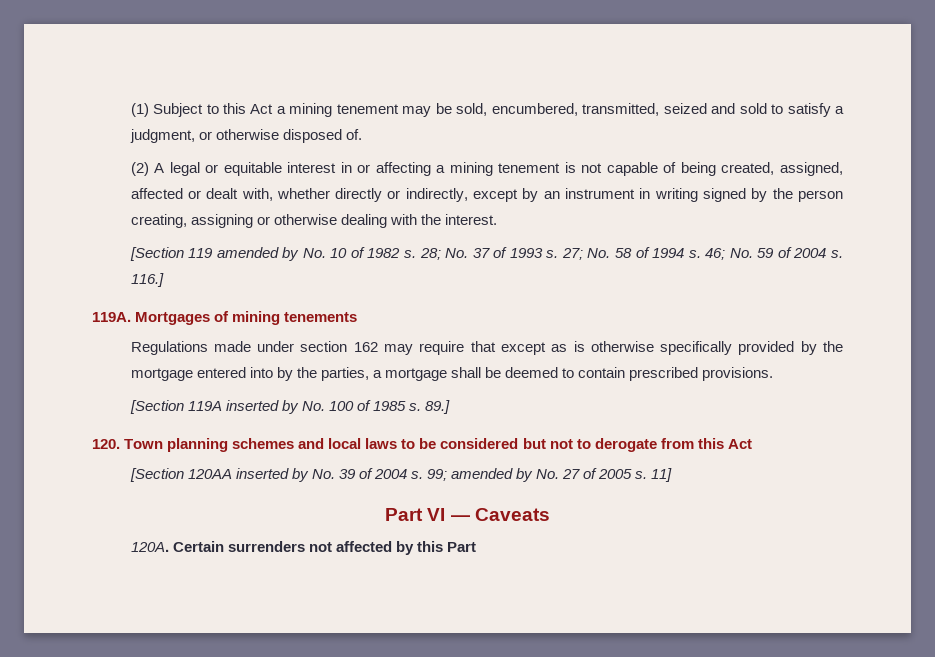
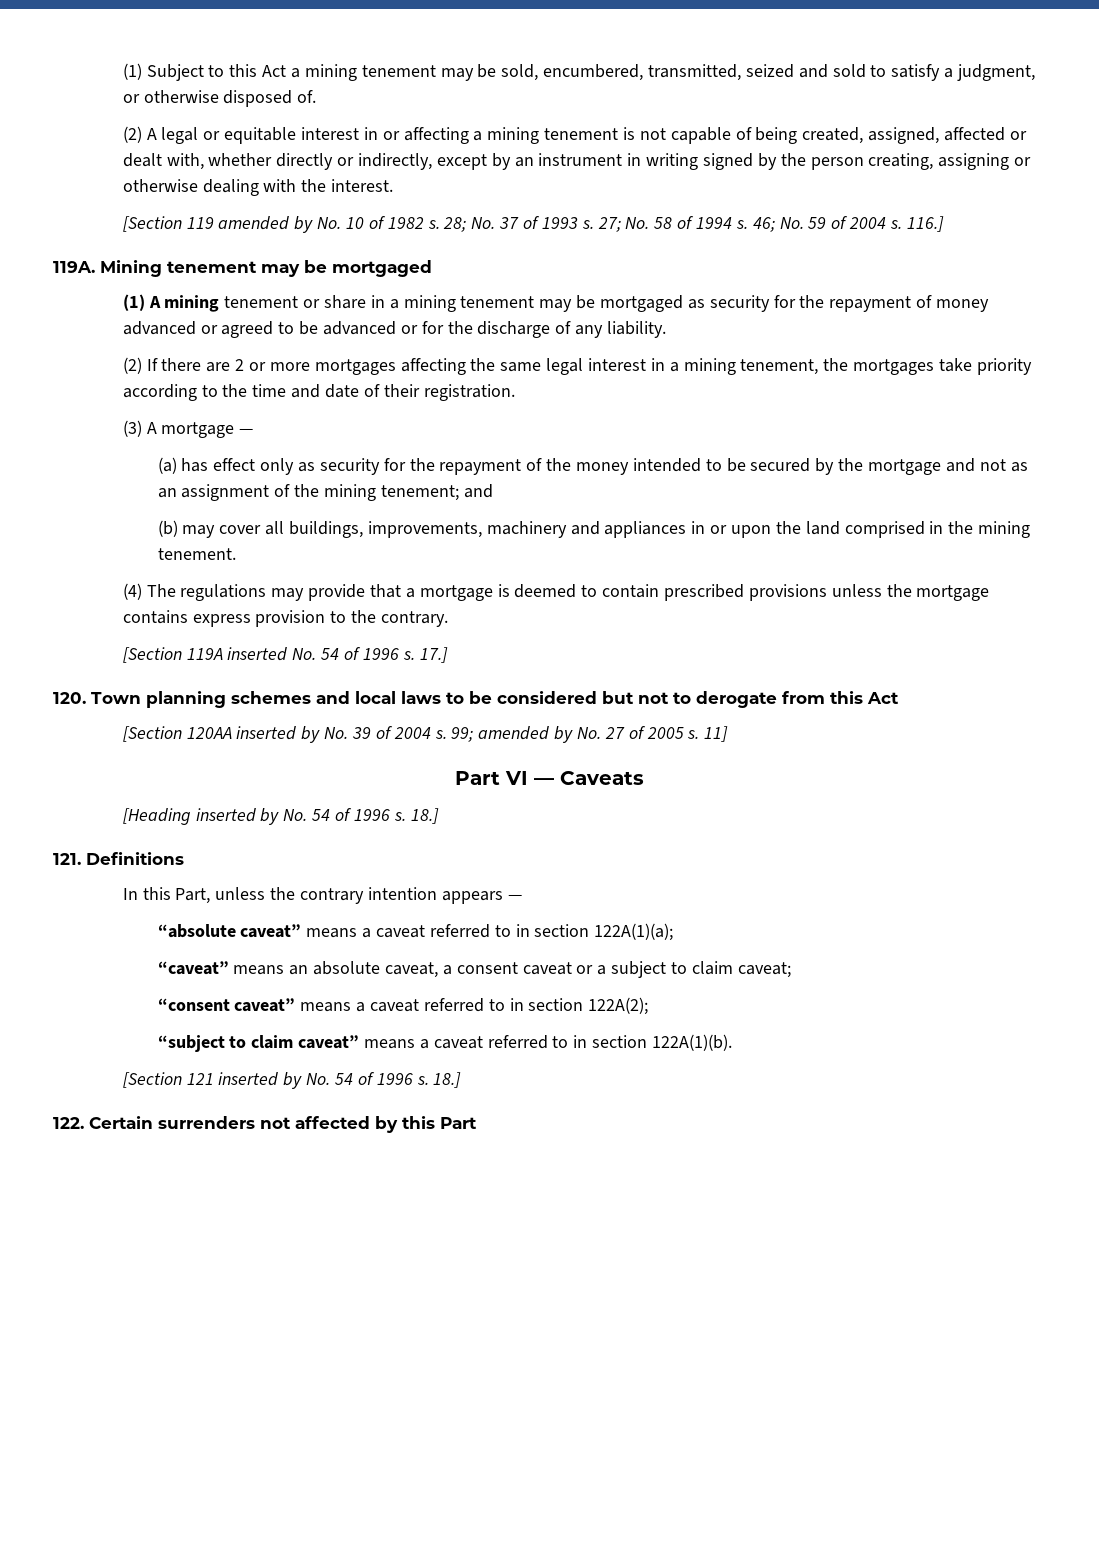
[135,311,358,325] [130,341,844,355] [130,367,774,381] [129,400,451,414] Mortgages of mining tenements // Regulations made under section 162 may require that except as is otherwise specifically provided by the mortgage entered into by the parties, a mortgage shall be deemed to contain prescribed provisions. // [Section 119A inserted by No. 100 of 1985 s. 89.] -> [100,260,432,277] [122,294,990,312] [122,321,666,338] [122,357,1032,375] [122,384,515,401] [122,420,254,438] [157,457,1028,475] [157,484,493,501] [157,520,1031,538] [157,548,236,560] [122,583,990,601] [122,610,448,627] [122,647,448,663] Mining tenement may be mortgaged // (1) A mining tenement or share in a mining tenement may be mortgaged as security for the repayment of money advanced or agreed to be advanced or for the discharge of any liability. // (2) If there are 2 or more mortgages affecting the same legal interest in a mining tenement, the mortgages take priority according to the time and date of their registration. // (3) A mortgage — // (a) has effect only as security for the repayment of the money intended to be secured by the mortgage and not as an assignment of the mining tenement; and // (b) may cover all buildings, improvements, machinery and appliances in or upon the land comprised in the mining tenement. // (4) The regulations may provide that a mortgage is deemed to contain prescribed provisions unless the mortgage contains express provision to the contrary. // [Section 119A inserted No. 54 of 1996 s. 17.]
[130,542,169,552] 120A. -> [122,808,439,825] [53,852,184,865] [122,887,522,904] [157,923,674,941] [157,961,791,978] [157,997,649,1015] [157,1034,732,1052] [122,1072,462,1089] [53,1117,84,1129] [Heading inserted by No. 54 of 1996 s. 18.] // 121. Definitions // In this Part, unless the contrary intention appears — // “absolute caveat” means a caveat referred to in section 122A(1)(a); // “caveat” means an absolute caveat, a consent caveat or a subject to claim caveat; // “consent caveat” means a caveat referred to in section 122A(2); // “subject to claim caveat” means a caveat referred to in section 122A(1)(b). // [Section 121 inserted by No. 54 of 1996 s. 18.] // 122.

